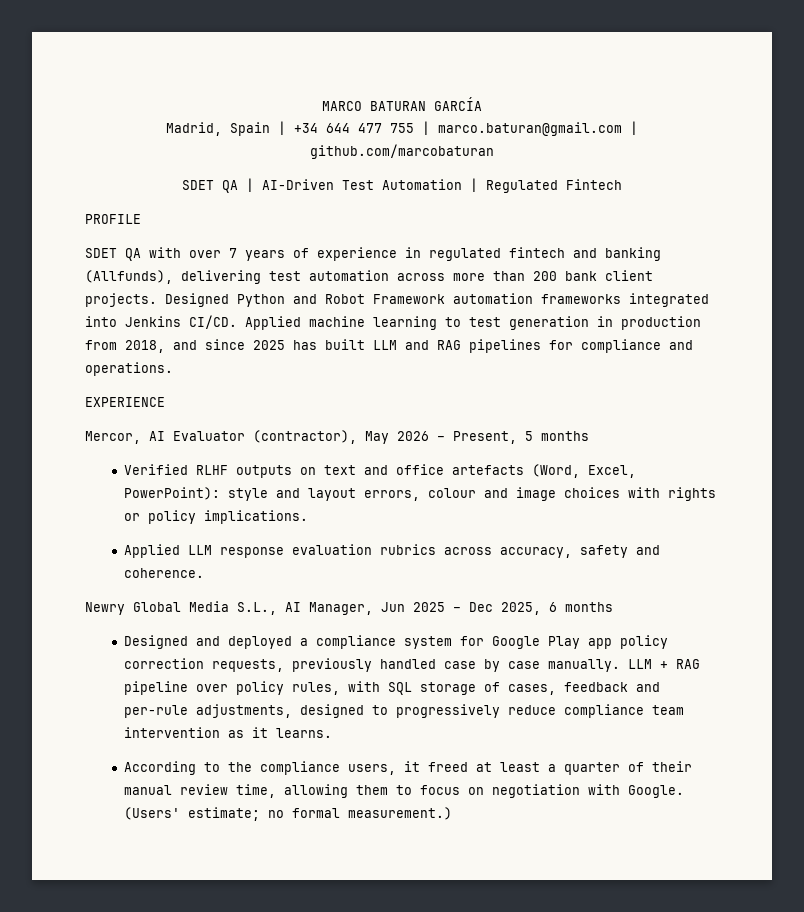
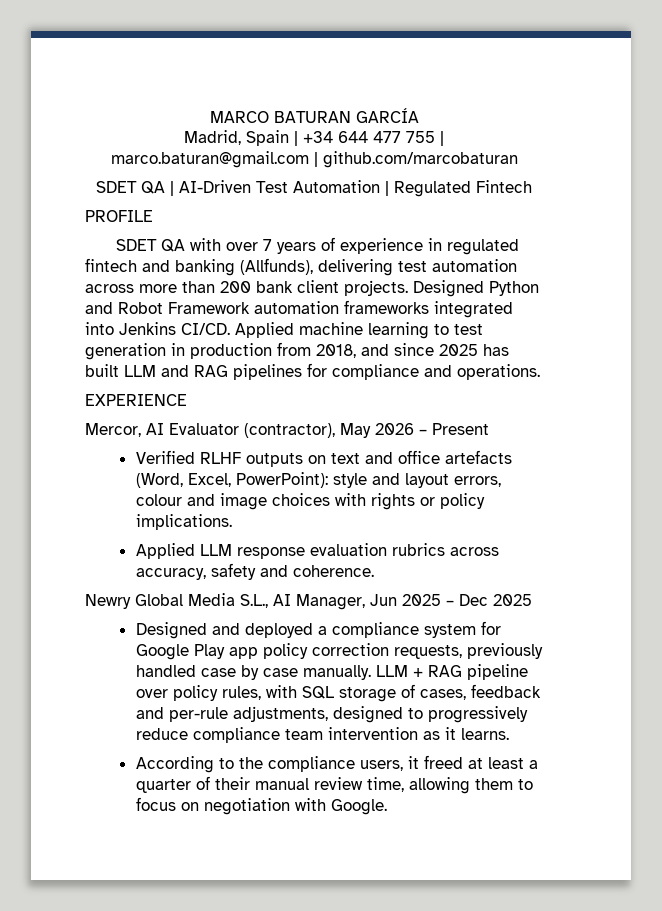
[453,431,589,444] Present, 5 months -> [432,423,489,435] Present
[501,602,613,615] 2025, 6 months -> [493,594,532,606] 2025
[123,807,452,821] (Users' estimate; no formal measurement.) -> (387, 807) none

